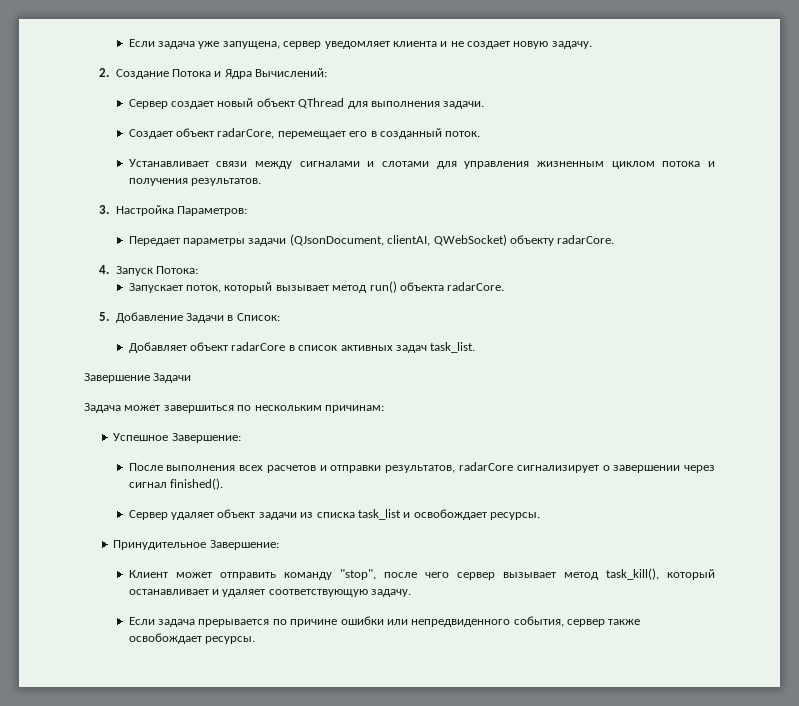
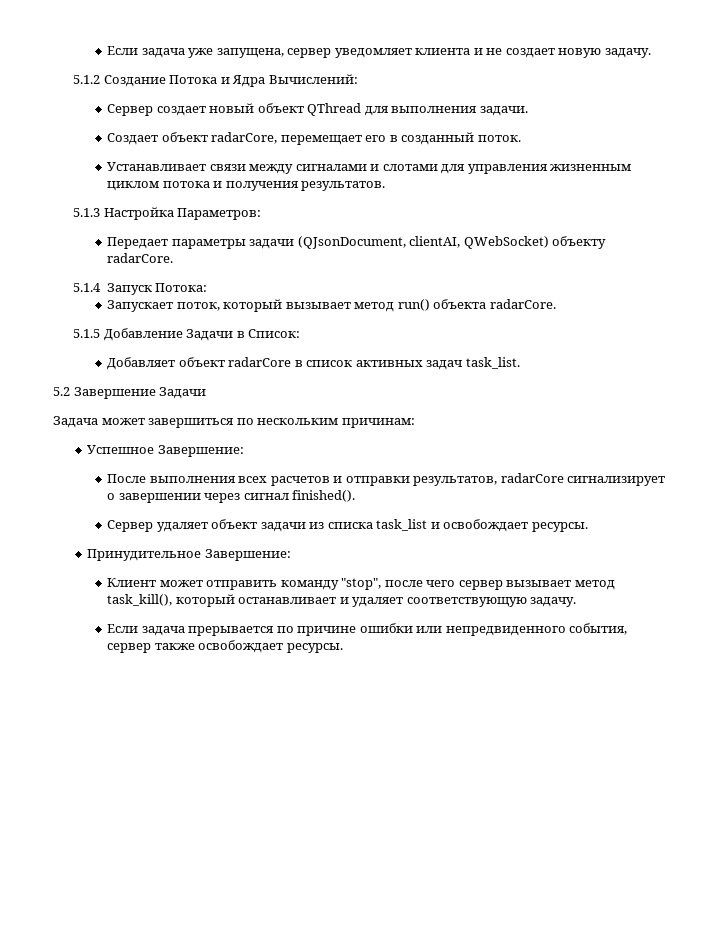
[99,68,110,77] 2. -> [72,75,100,84] 5.1.2
[99,205,110,214] 3. -> [72,208,100,217] 5.1.3
[99,265,110,274] 4. -> [72,283,101,292] 5.1.4
[99,312,110,321] 5. -> [72,329,100,338] 5.1.5
(476, 347) none -> [53,387,70,396] 5.2

